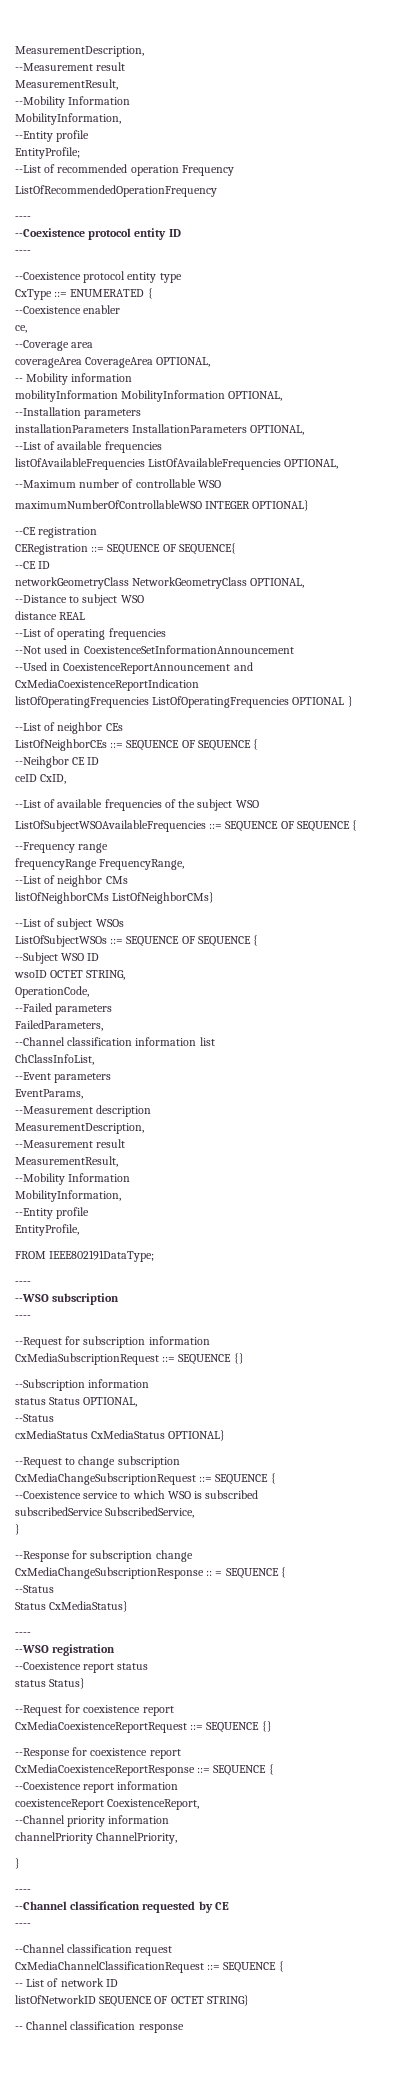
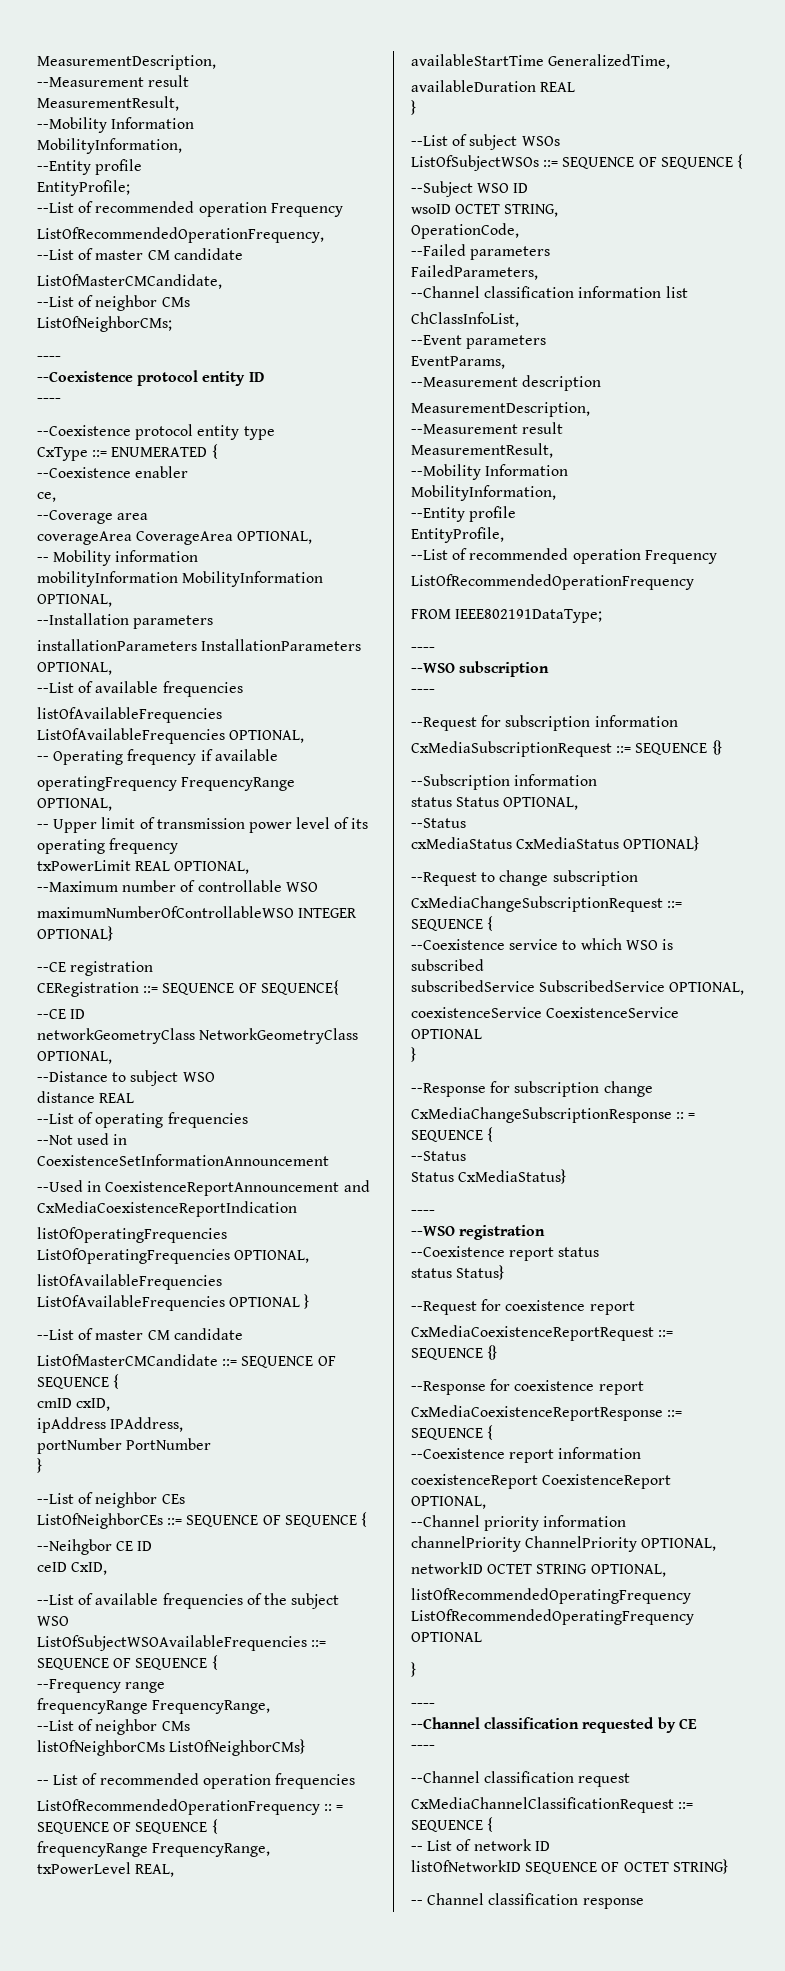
[15,185,217,197] ListOfRecommendedOperationFrequency -> [37,227,324,243] [37,248,243,260] [37,274,222,289] [37,295,190,311] [37,316,172,332] ListOfRecommendedOperationFrequency, // --List of master CM candidate // ListOfMasterCMCandidate, // --List of neighbor CMs // ListOfNeighborCMs;
(339, 464) none -> [37,749,278,765] [37,776,296,791] [37,798,112,811] [37,817,369,833] [37,838,179,854] [37,860,250,874] // -- Operating frequency if available // operatingFrequency FrequencyRange OPTIONAL, // -- Upper limit of transmission power level of its operating frequency // txPowerLimit REAL OPTIONAL,
(290, 702) none -> [234,1250,310,1263] [37,1274,222,1290] [37,1295,225,1311] OPTIONAL, // listOfAvailableFrequencies ListOfAvailableFrequencies
(353, 701) none -> [37,1328,243,1340] [37,1354,336,1368] [37,1374,120,1389] [37,1398,111,1411] [37,1417,184,1433] [37,1438,212,1454] [37,1458,42,1473] // --List of master CM candidate // ListOfMasterCMCandidate ::= SEQUENCE OF SEQUENCE { // cmID cxID, // ipAddress IPAddress, // portNumber PortNumber // }
(215, 898) none -> [37,1773,355,1789] [37,1799,344,1815] [37,1819,218,1834] [37,1841,271,1857] [37,1862,175,1877] [411,54,671,69] [411,80,576,92] [411,100,416,115] // -- List of recommended operation frequencies // ListOfRecommendedOperationFrequency :: = SEQUENCE OF SEQUENCE { // frequencyRange FrequencyRange, // txPowerLevel REAL, // availableStartTime GeneralizedTime, // availableDuration REAL // }
(79, 1230) none -> [411,548,717,564] [411,574,694,590] // --List of recommended operation Frequency // ListOfRecommendedOperationFrequency
[105,1507,195,1518] SubscribedService, -> [539,980,745,995] [411,1007,680,1018] [411,1029,482,1039] SubscribedService OPTIONAL, // coexistenceService CoexistenceService OPTIONAL
[107,1799,200,1810] CoexistenceReport, -> [542,1474,672,1489] [411,1496,486,1509] CoexistenceReport OPTIONAL,
[96,1832,178,1844] ChannelPriority, -> [525,1536,717,1552] [411,1562,666,1577] [411,1588,691,1604] [411,1609,694,1625] [411,1632,482,1642] ChannelPriority OPTIONAL, // networkID OCTET STRING OPTIONAL, // listOfRecommendedOperatingFrequency ListOfRecommendedOperatingFrequency OPTIONAL

